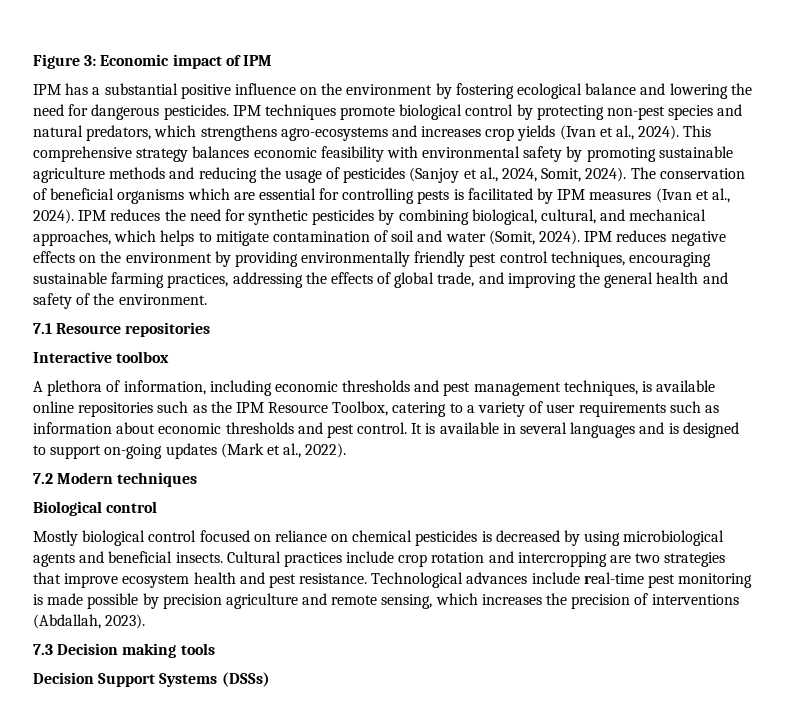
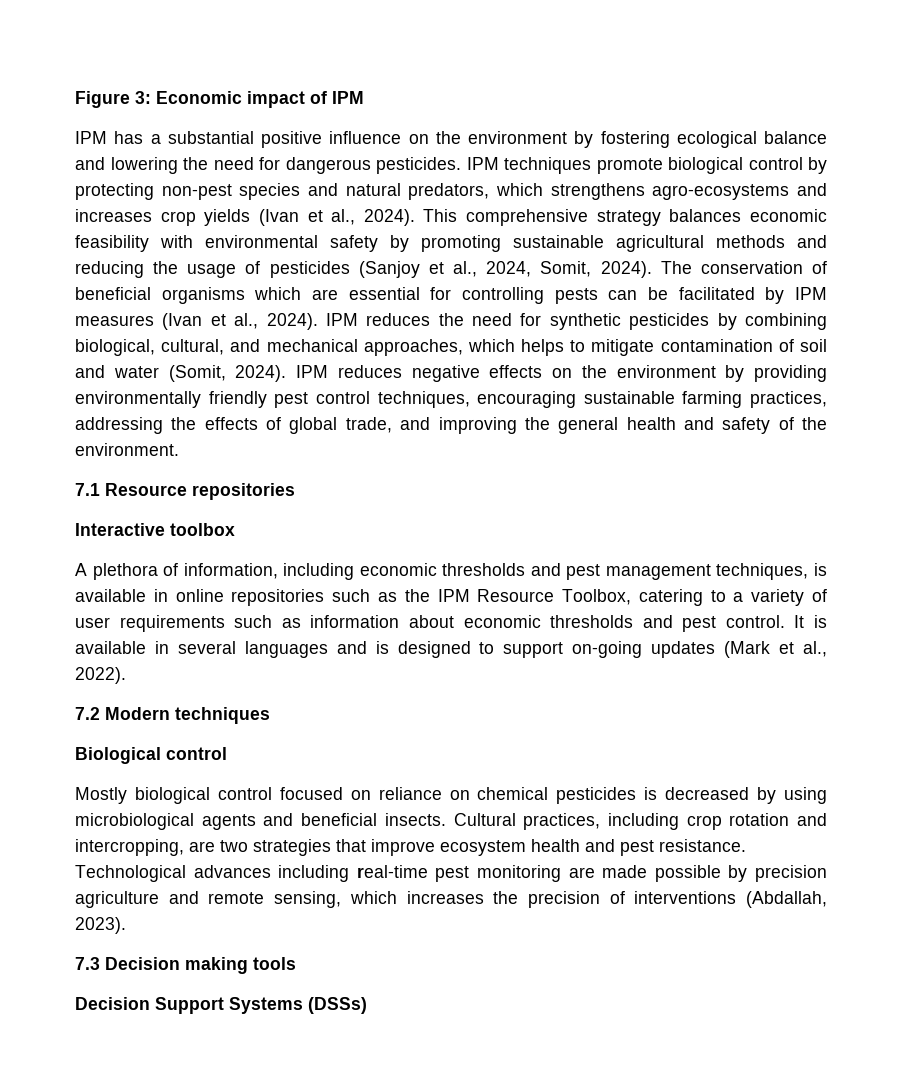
[33,167,105,183] agriculture -> [616,235,704,252] agricultural
[453,189,464,200] is -> [608,287,668,300] can be
(716, 386) none -> [153,589,168,602] in
[283,551,395,567] practices include -> [523,813,679,830] practices, including
[517,552,607,567] intercropping -> [75,839,184,856] intercropping,
[531,572,580,584] include -> [278,865,350,882] including
[33,594,43,605] is -> [568,867,595,878] are

